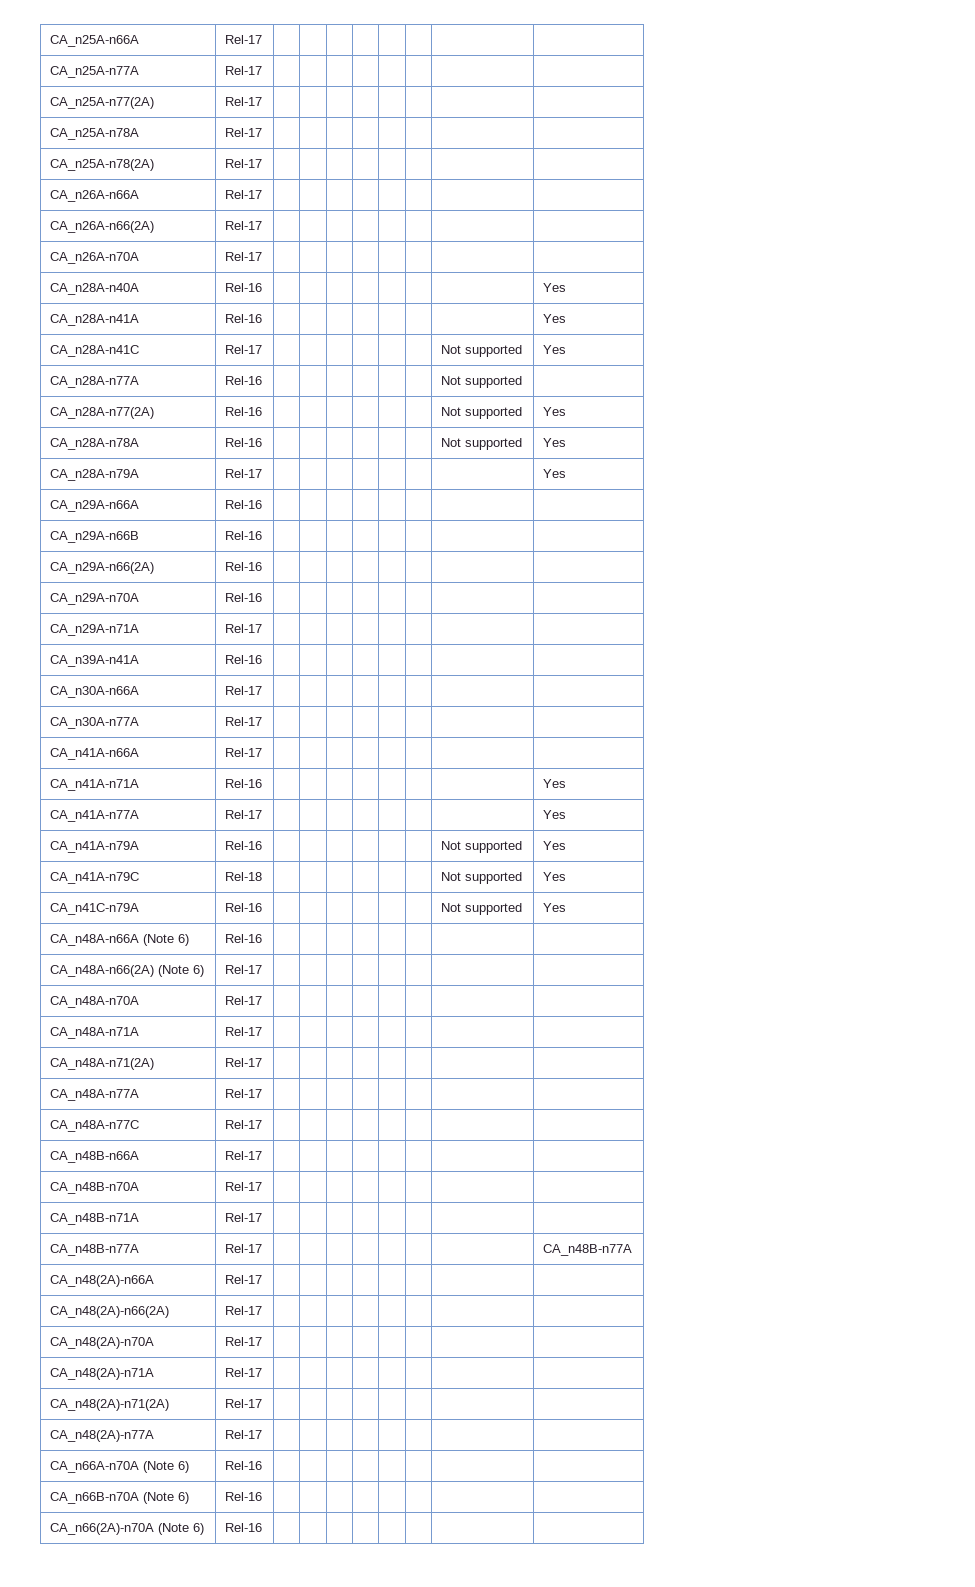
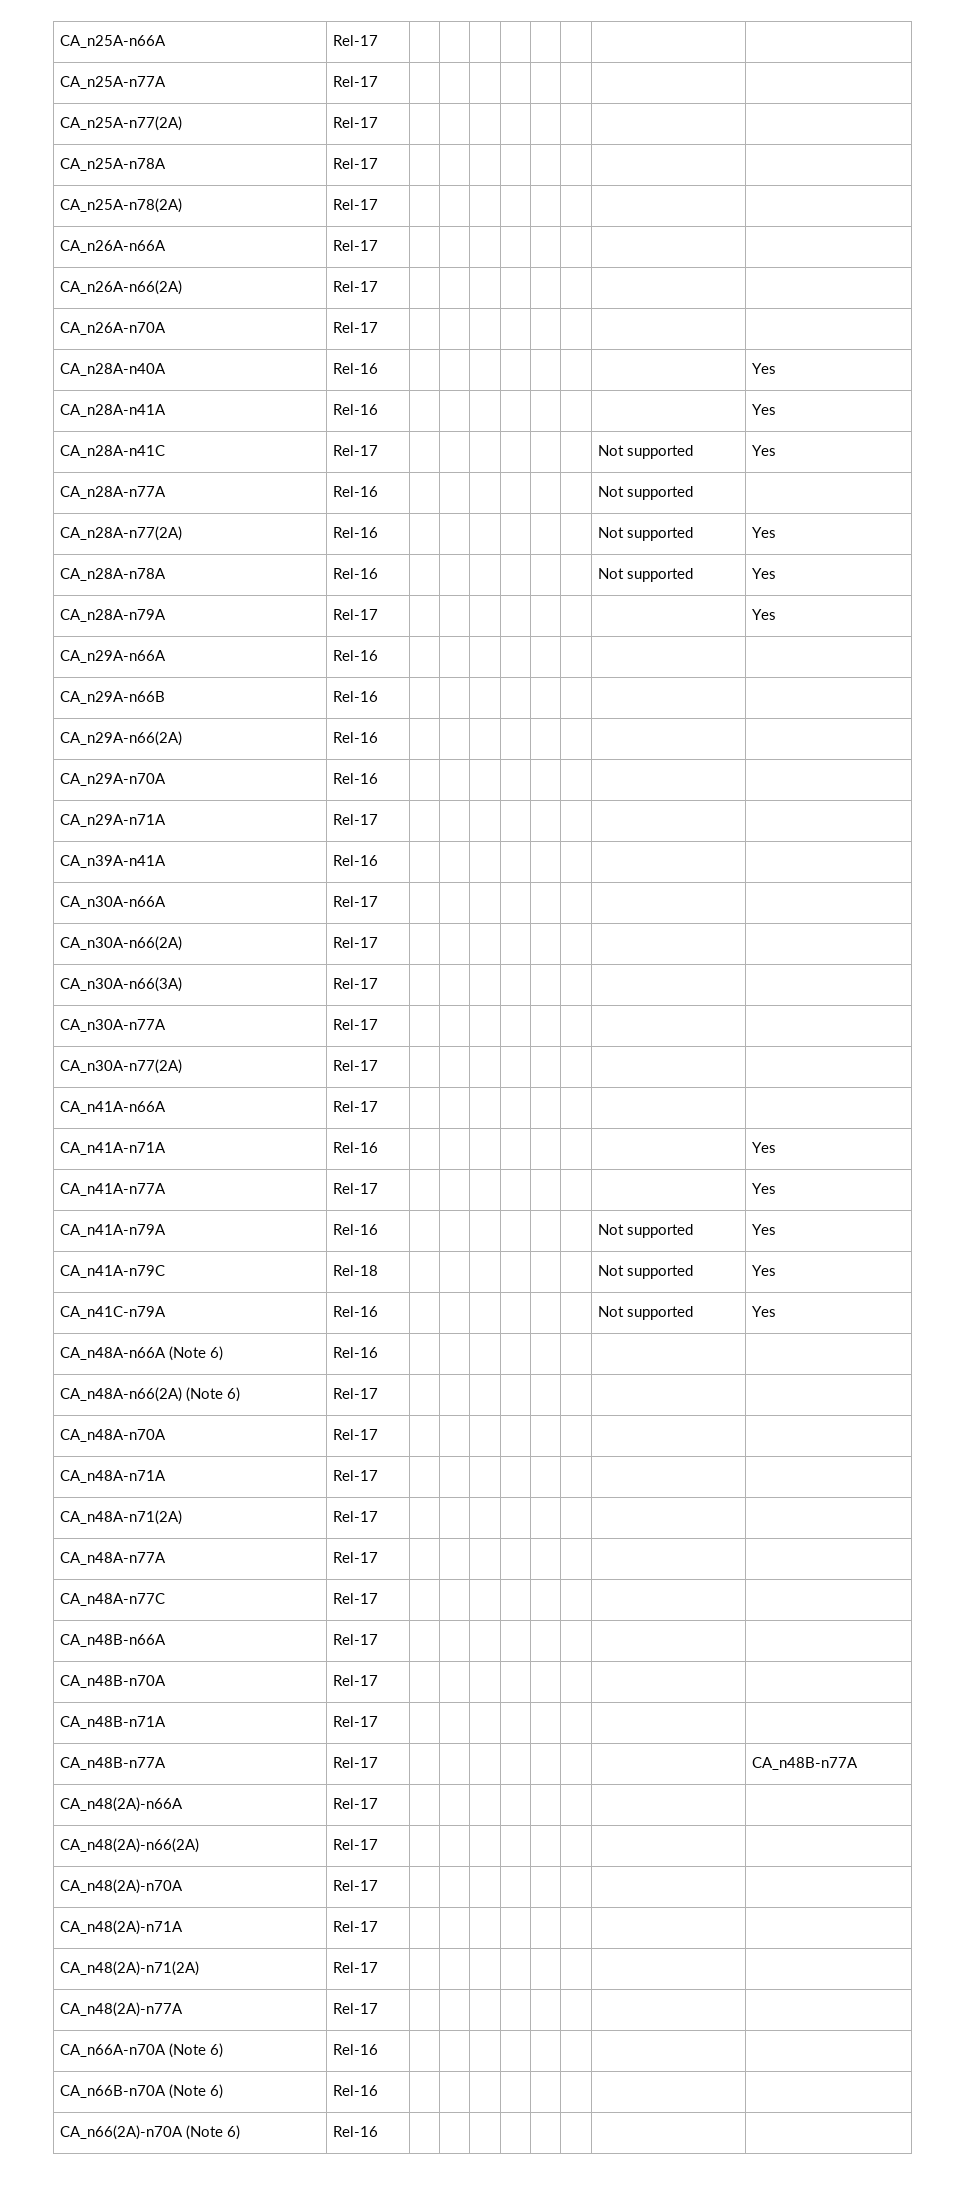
(262, 690) none -> [59,936,182,951] [332,937,378,948] [59,977,182,992] [332,978,378,989] // CA_n30A-n66(2A) | Rel-17 | | | | | | | | // CA_n30A-n66(3A) | Rel-17 | | | | | | | |
(262, 721) none -> [59,1059,182,1074] [332,1060,378,1071] // CA_n30A-n77(2A) | Rel-17 | | | | | | | |

